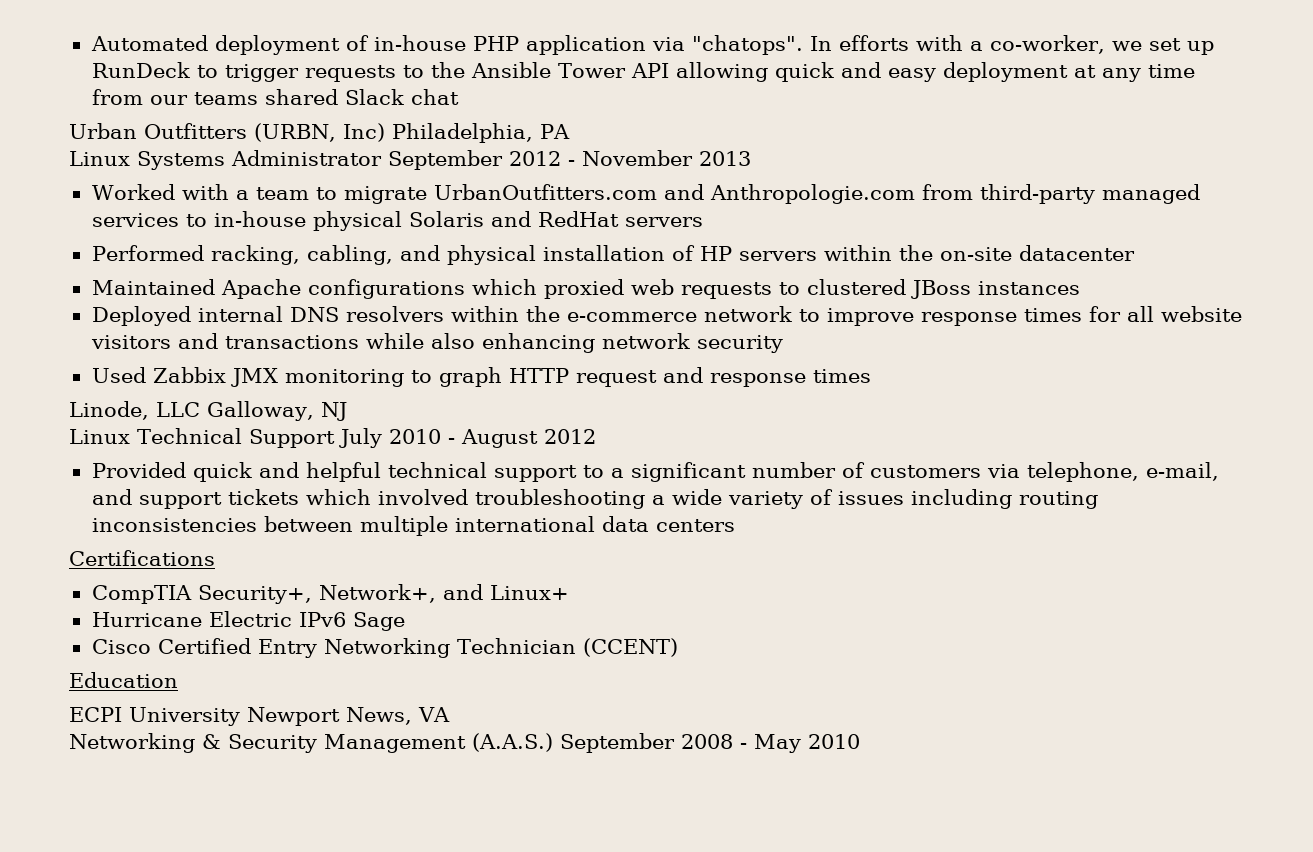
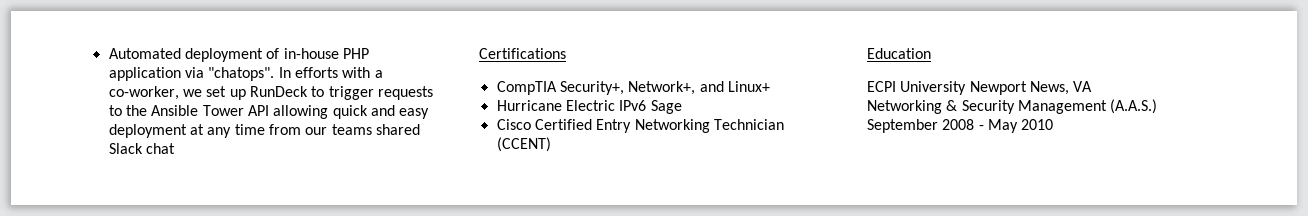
[69,123,570,143] [69,150,751,170] [91,184,1200,204] [91,211,703,231] [91,245,1135,265] [91,279,1080,299] [91,306,1242,326] [90,333,783,353] [91,367,871,387] [69,401,347,421] [69,428,596,448] [91,462,1219,482] [91,489,1098,509] [91,516,735,536] // Urban Outfitters (URBN, Inc) Philadelphia, PA // Linux Systems Administrator September 2012 - November 2013 // Worked with a team to migrate UrbanOutfitters.com and Anthropologie.com from third-party managed services to in-house physical Solaris and RedHat servers // Performed racking, cabling, and physical installation of HP servers within the on-site datacenter // Maintained Apache configurations which proxied web requests to clustered JBoss instances // Deployed internal DNS resolvers within the e-commerce network to improve response times for all website visitors and transactions while also enhancing network security // Used Zabbix JMX monitoring to graph HTTP request and response times // Linode, LLC Galloway, NJ // Linux Technical Support July 2010 - August 2012 // Provided quick and helpful technical support to a significant number of customers via telephone, e-mail, and support tickets which involved troubleshooting a wide variety of issues including routing inconsistencies between multiple international data centers -> (175, 148) none

